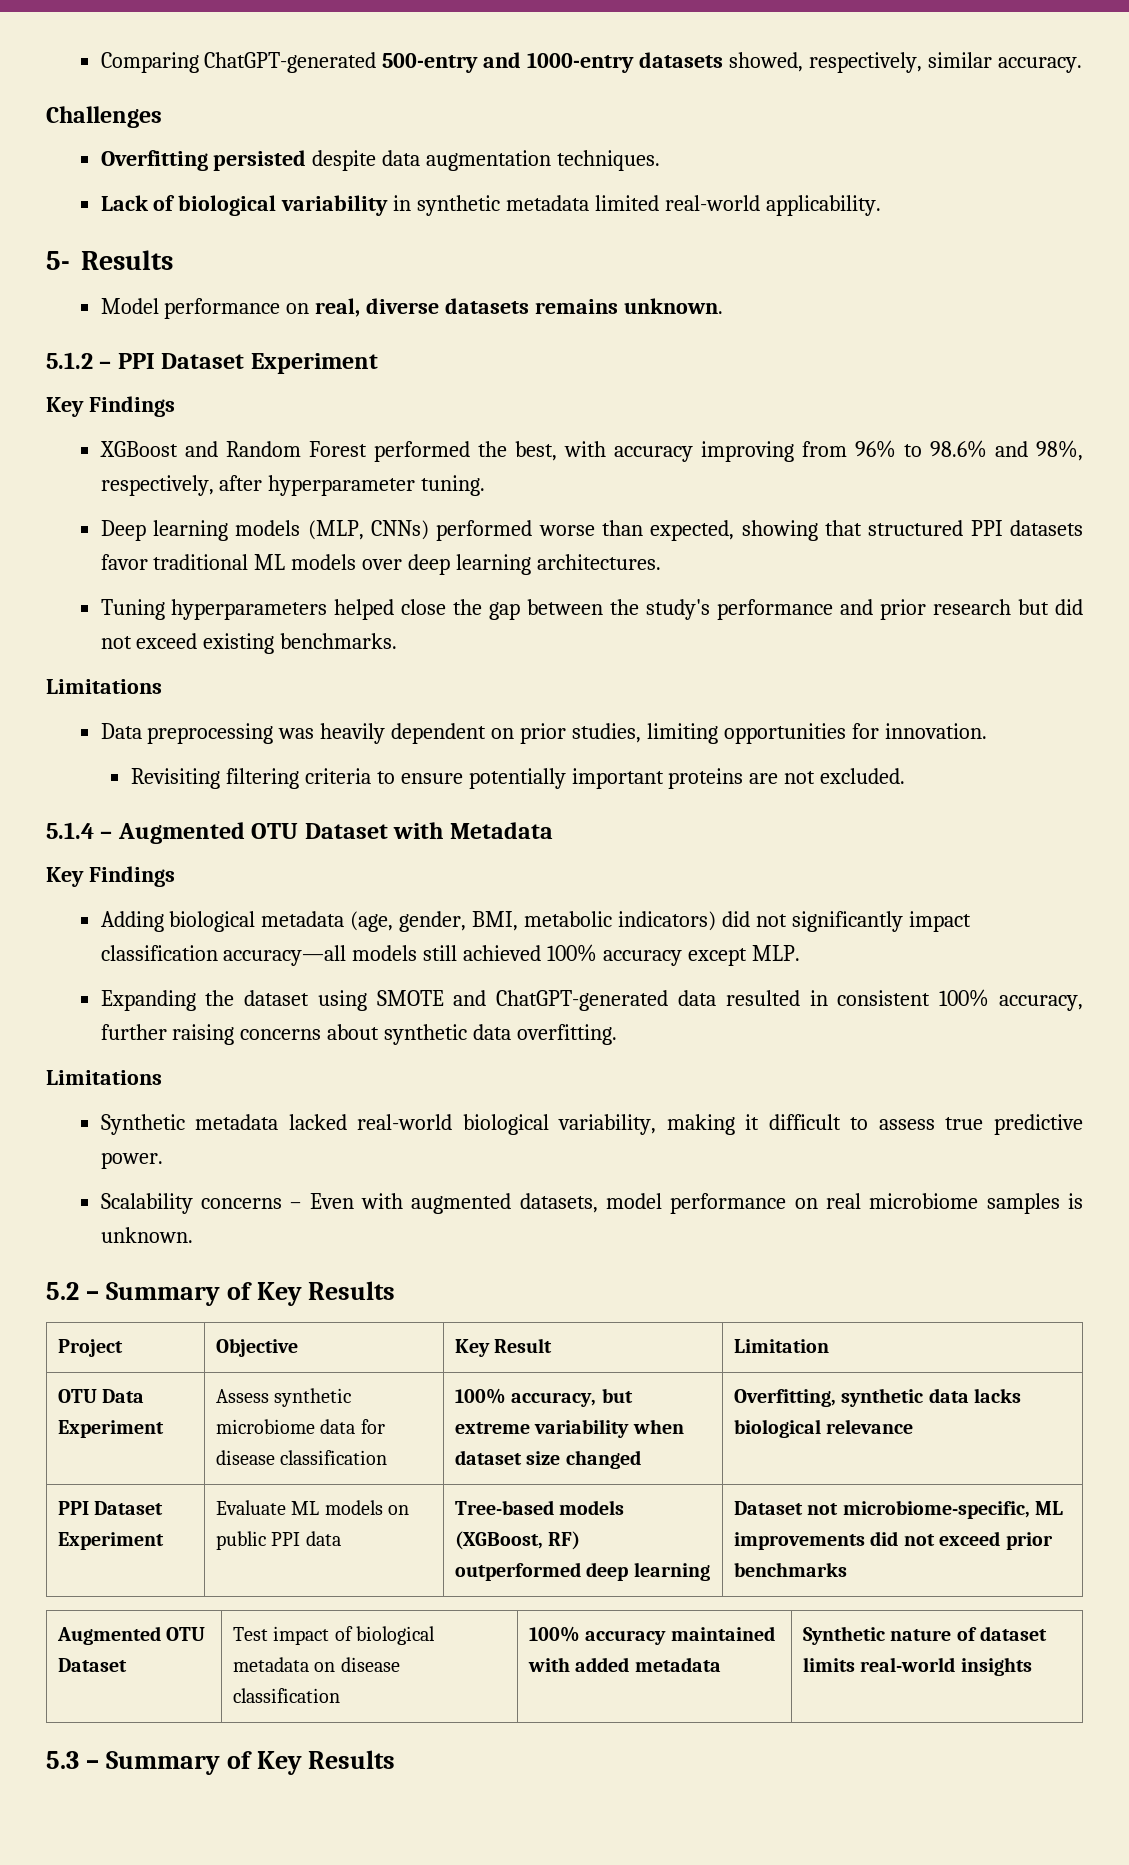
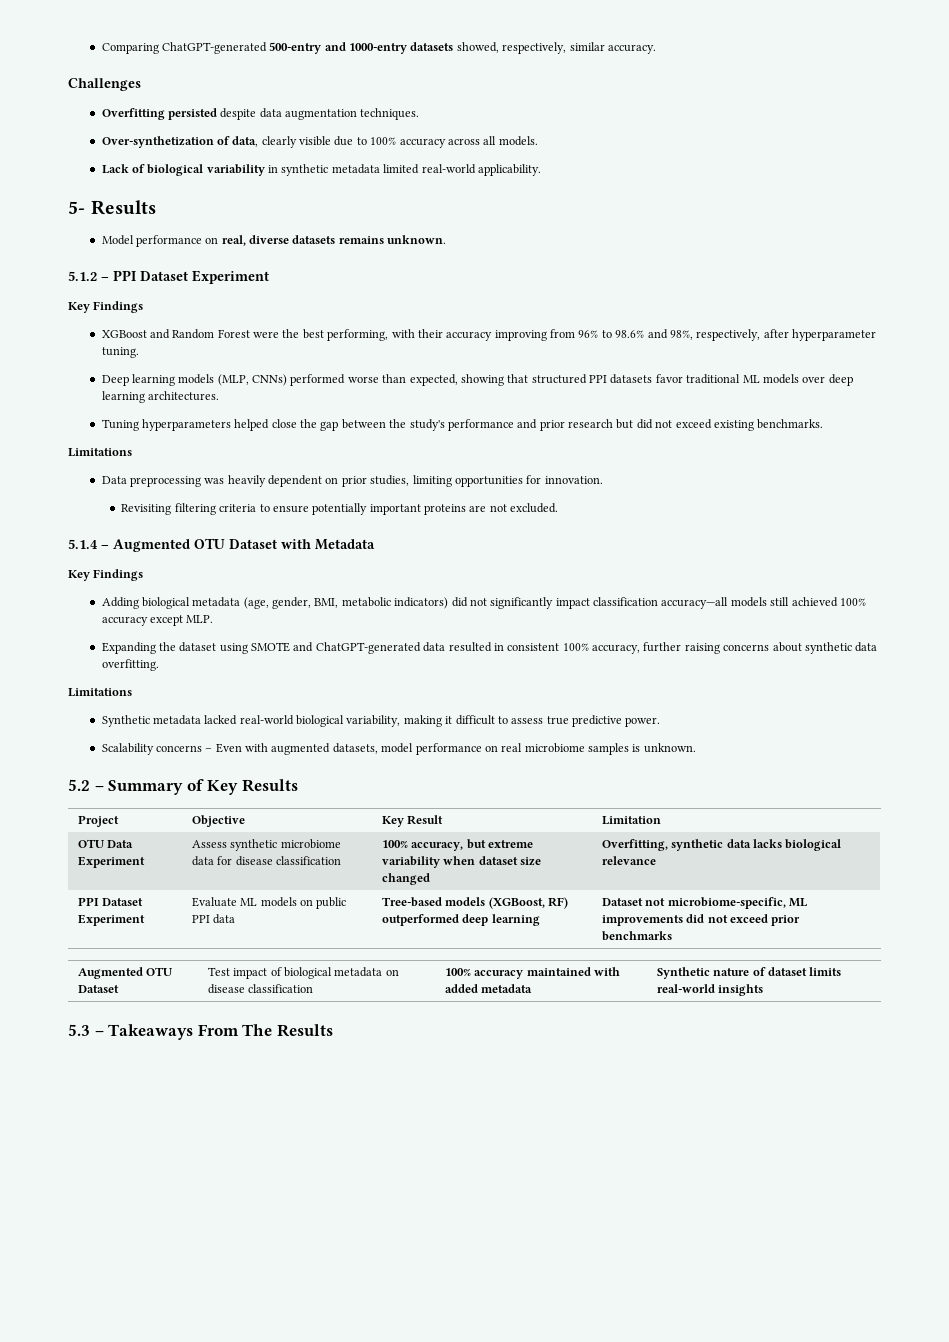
(661, 160) none -> [101,136,538,148] // Over-synthetization of data, clearly visible due to 100% accuracy across all models.
[373,441,606,462] performed the best, with -> [253,329,443,341] were the best performing, with their
[105,1751,302,1775] Summary of Key -> [108,1024,273,1040] Takeaways From The

